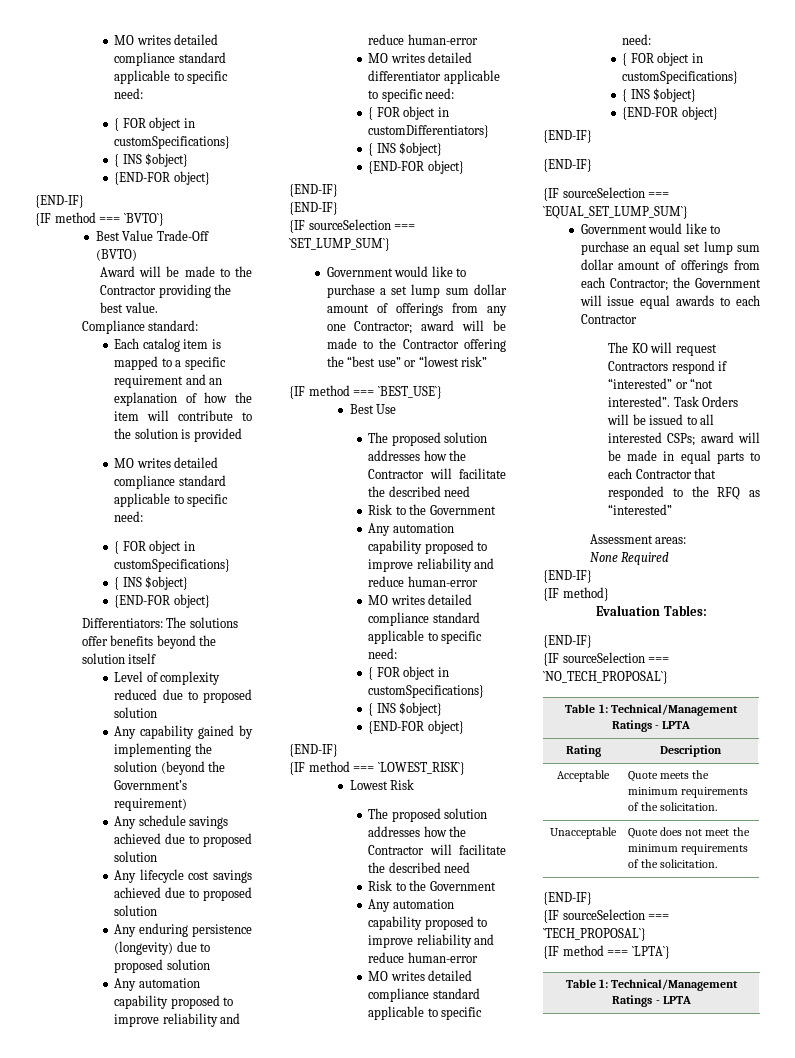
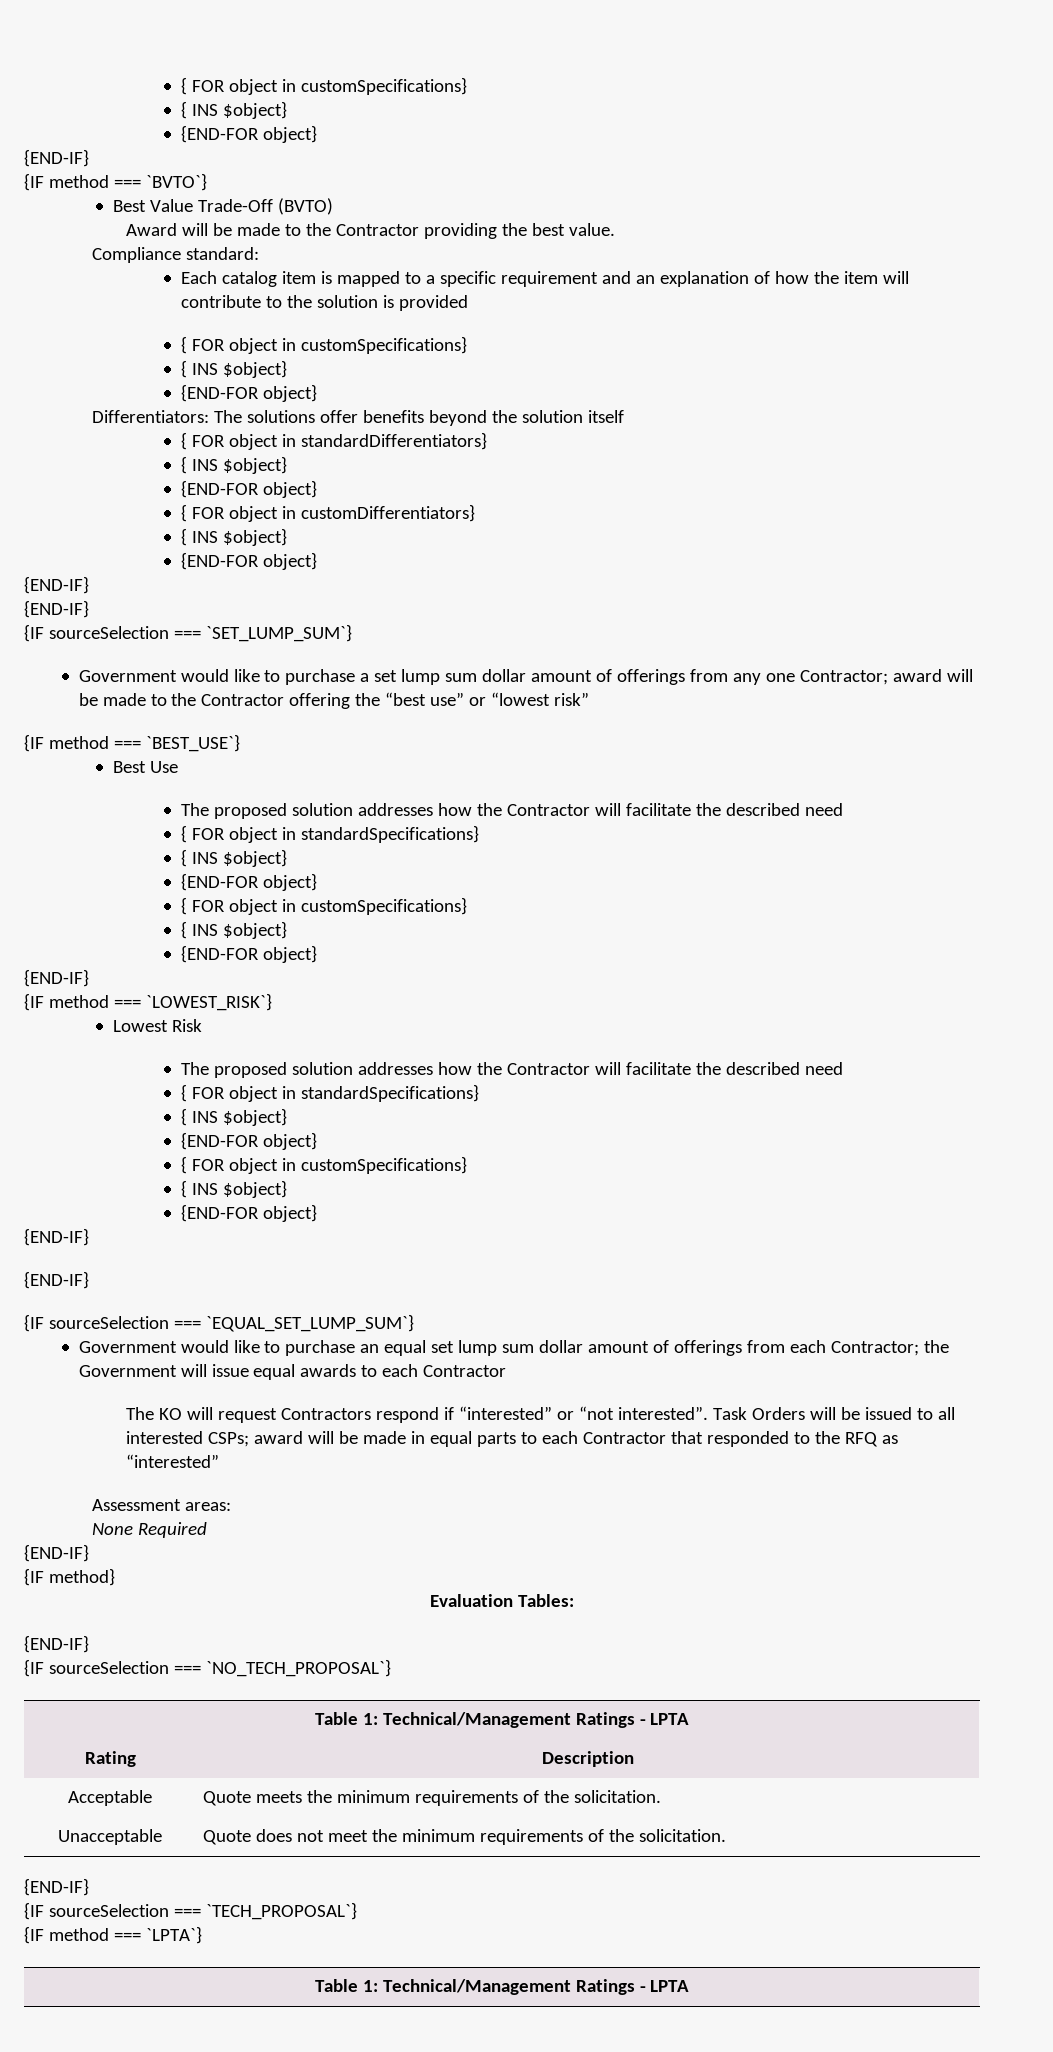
[114,34,219,45] [114,52,226,66] [114,70,229,84] [114,88,144,99] MO writes detailed compliance standard applicable to specific need: // -> (180, 86) none
[114,457,219,468] [114,475,226,489] [114,493,229,507] [114,511,144,522] // MO writes detailed compliance standard applicable to specific need: -> (468, 303) none
[114,671,221,685] [114,689,253,703] [114,707,158,718] [114,725,253,739] [114,743,212,757] [114,761,226,775] [114,780,188,790] [114,798,188,811] [114,815,229,829] [114,833,252,847] [114,851,158,862] [114,869,252,883] [114,887,252,901] [114,905,158,916] [114,923,253,937] [114,941,211,955] [114,959,210,973] [114,978,200,991] [114,995,234,1009] [114,1013,241,1027] [368,34,478,45] [368,52,473,63] [368,70,500,84] [368,88,455,102] Level of complexity reduced due to proposed solution // Any capability gained by implementing the solution (beyond the Government’s requirement) // Any schedule savings achieved due to proposed solution // Any lifecycle cost savings achieved due to proposed solution // Any enduring persistence (longevity) due to proposed solution // Any automation capability proposed to improve reliability and reduce human-error // MO writes detailed differentiator applicable to specific need: -> [180,432,487,450] [180,456,287,474] [180,480,317,498] { FOR object in standardDifferentiators} // { INS $object} // {END-FOR object}
[368,504,496,515] [368,523,454,536] [368,540,488,554] [368,558,495,572] [368,576,478,587] [368,594,473,605] [368,612,480,626] [368,630,483,644] [368,648,398,659] Risk to the Government // Any automation capability proposed to improve reliability and reduce human-error // MO writes detailed compliance standard applicable to specific need: -> [180,825,479,843] [180,849,287,867] [180,873,317,891] { FOR object in standardSpecifications} // { INS $object} // {END-FOR object}
[368,880,496,891] [368,899,454,912] [368,916,488,930] [368,934,495,948] [368,952,478,963] [368,970,473,981] [368,988,480,1002] [368,1006,483,1020] [622,34,652,45] Risk to the Government // Any automation capability proposed to improve reliability and reduce human-error // MO writes detailed compliance standard applicable to specific need: -> [180,1084,479,1102] [180,1108,287,1126] [180,1132,317,1150] { FOR object in standardSpecifications} // { INS $object} // {END-FOR object}

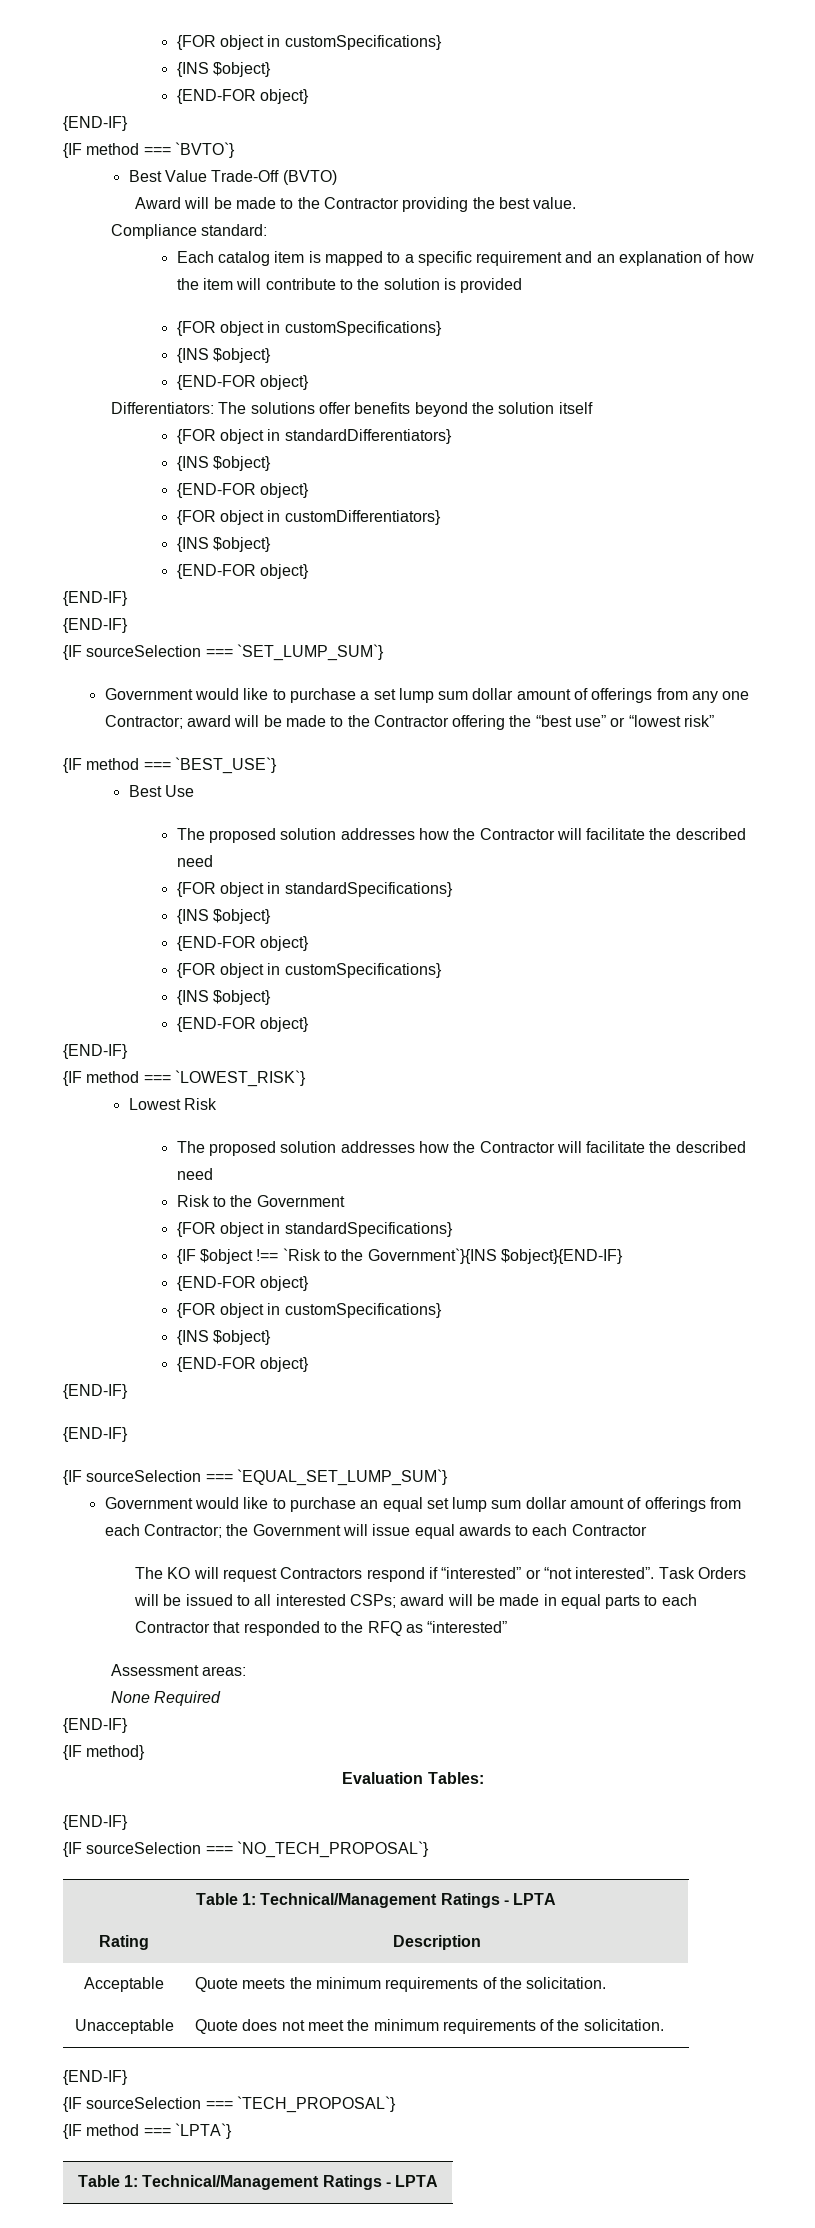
[180,77,467,95] [180,101,218,119] { FOR object in customSpecifications} // { INS -> [176,35,442,50] [176,62,209,77] {FOR object in customSpecifications} // {INS
[180,336,467,354] [180,360,218,378] { FOR object in customSpecifications} // { INS -> [176,321,442,336] [176,348,209,363] {FOR object in customSpecifications} // {INS
[180,432,225,450] { FOR -> [176,429,216,444] {FOR
[180,456,287,474] [180,480,317,498] [180,504,225,522] { INS $object} // {END-FOR object} // { FOR -> [176,456,271,471] [176,483,309,498] [176,510,216,525] {INS $object} // {END-FOR object} // {FOR
[180,528,218,546] { INS -> [176,537,209,552] {INS
[180,825,479,843] [180,849,287,867] [180,873,317,891] [180,897,467,915] [180,921,218,939] { FOR object in standardSpecifications} // { INS $object} // {END-FOR object} // { FOR object in customSpecifications} // { INS -> [176,882,453,897] [176,909,271,924] [176,936,309,951] [176,963,442,978] [176,990,209,1005] {FOR object in standardSpecifications} // {INS $object} // {END-FOR object} // {FOR object in customSpecifications} // {INS
[180,1084,479,1102] [180,1108,287,1126] [180,1132,317,1150] [180,1156,467,1174] [180,1180,218,1198] { FOR object in standardSpecifications} // { INS $object} // {END-FOR object} // { FOR object in customSpecifications} // { INS -> [176,1195,345,1207] [176,1222,453,1237] [176,1248,623,1264] [176,1276,309,1291] [176,1303,442,1318] [176,1330,209,1345] Risk to the Government // {FOR object in standardSpecifications} // {IF $object !== `Risk to the Government`}{INS $object}{END-IF} // {END-FOR object} // {FOR object in customSpecifications} // {INS

